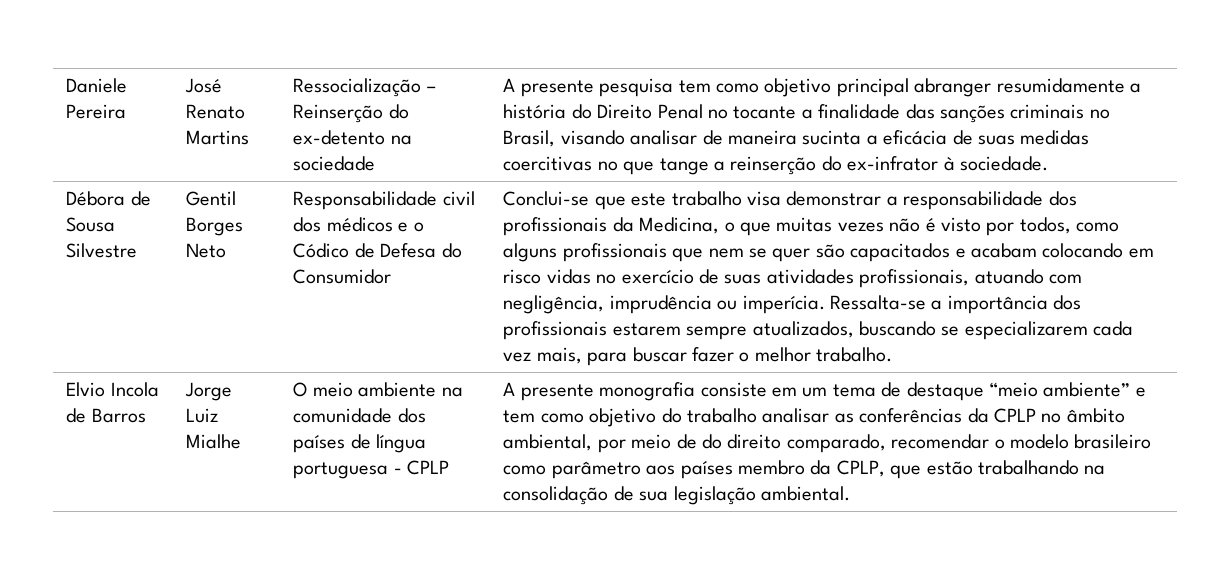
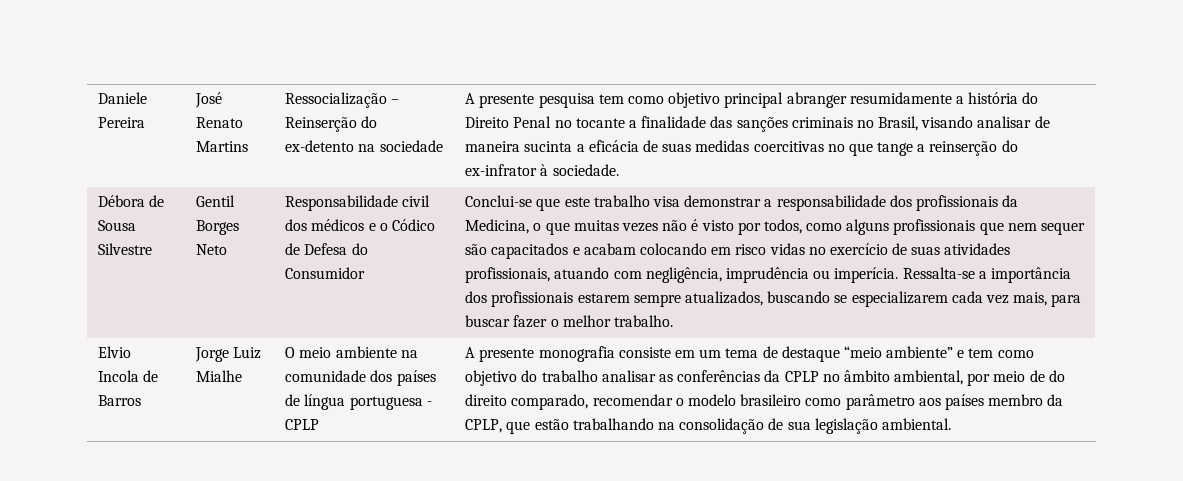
[748,248,811,262] se quer -> [1041,222,1086,235] sequer

